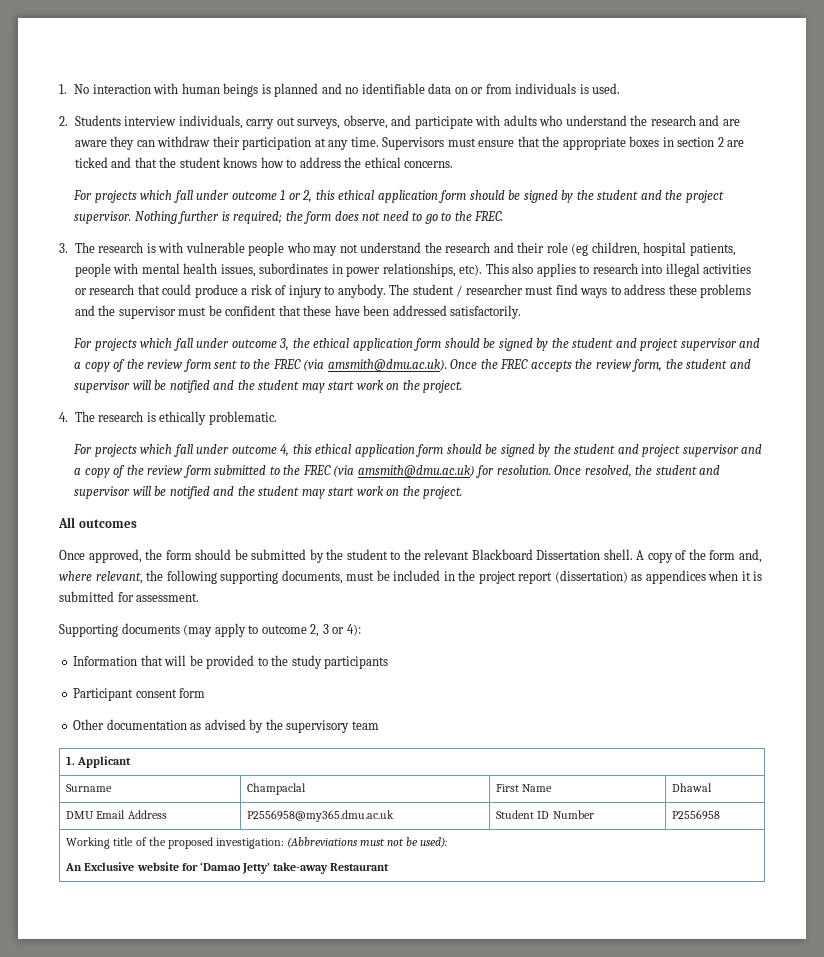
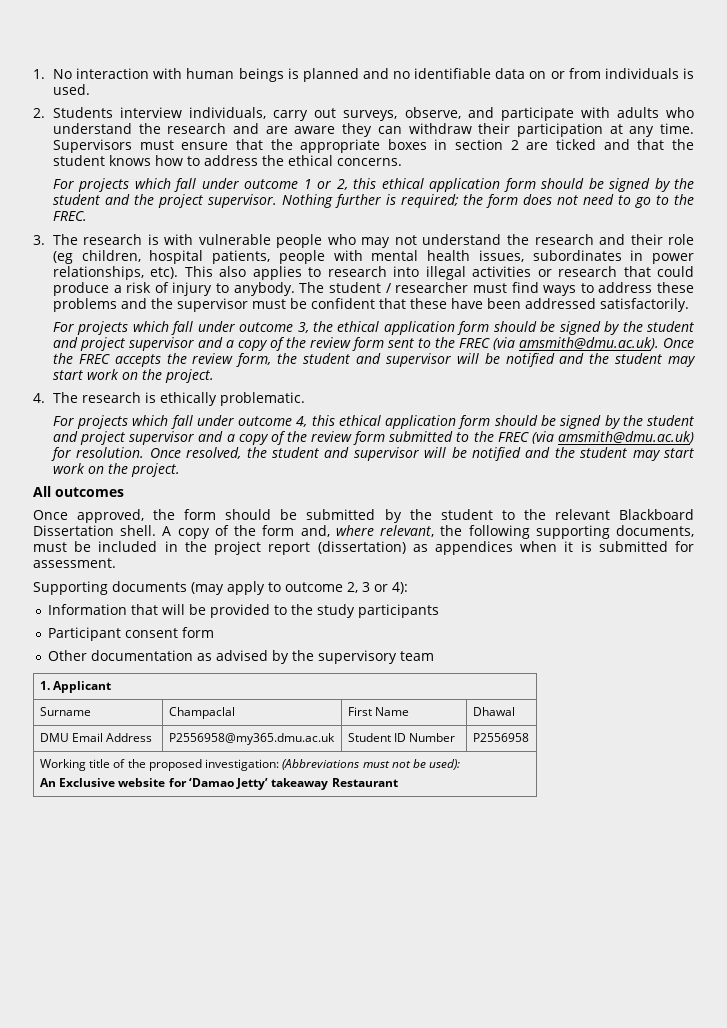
[272,862,328,874] take-away -> [271,778,329,790] takeaway

